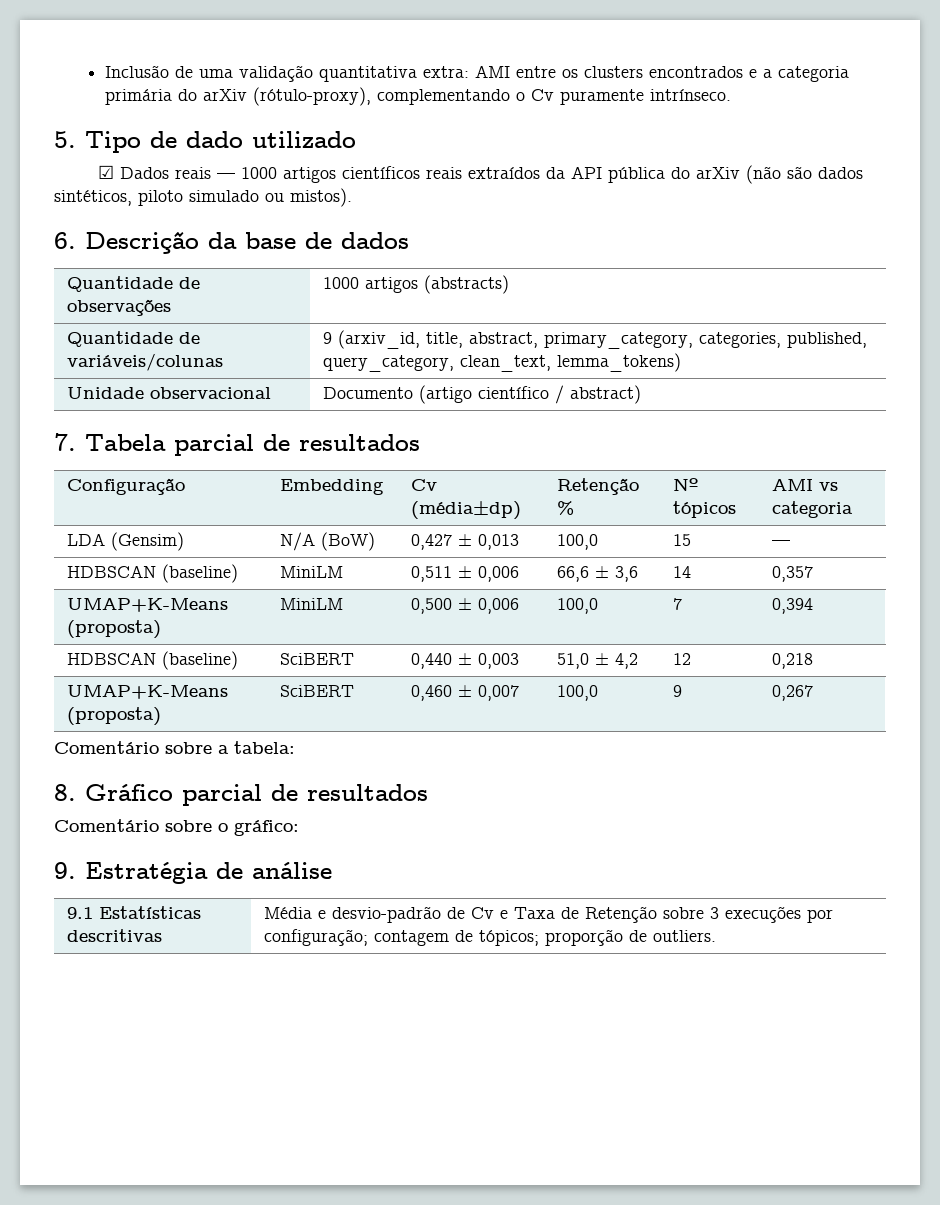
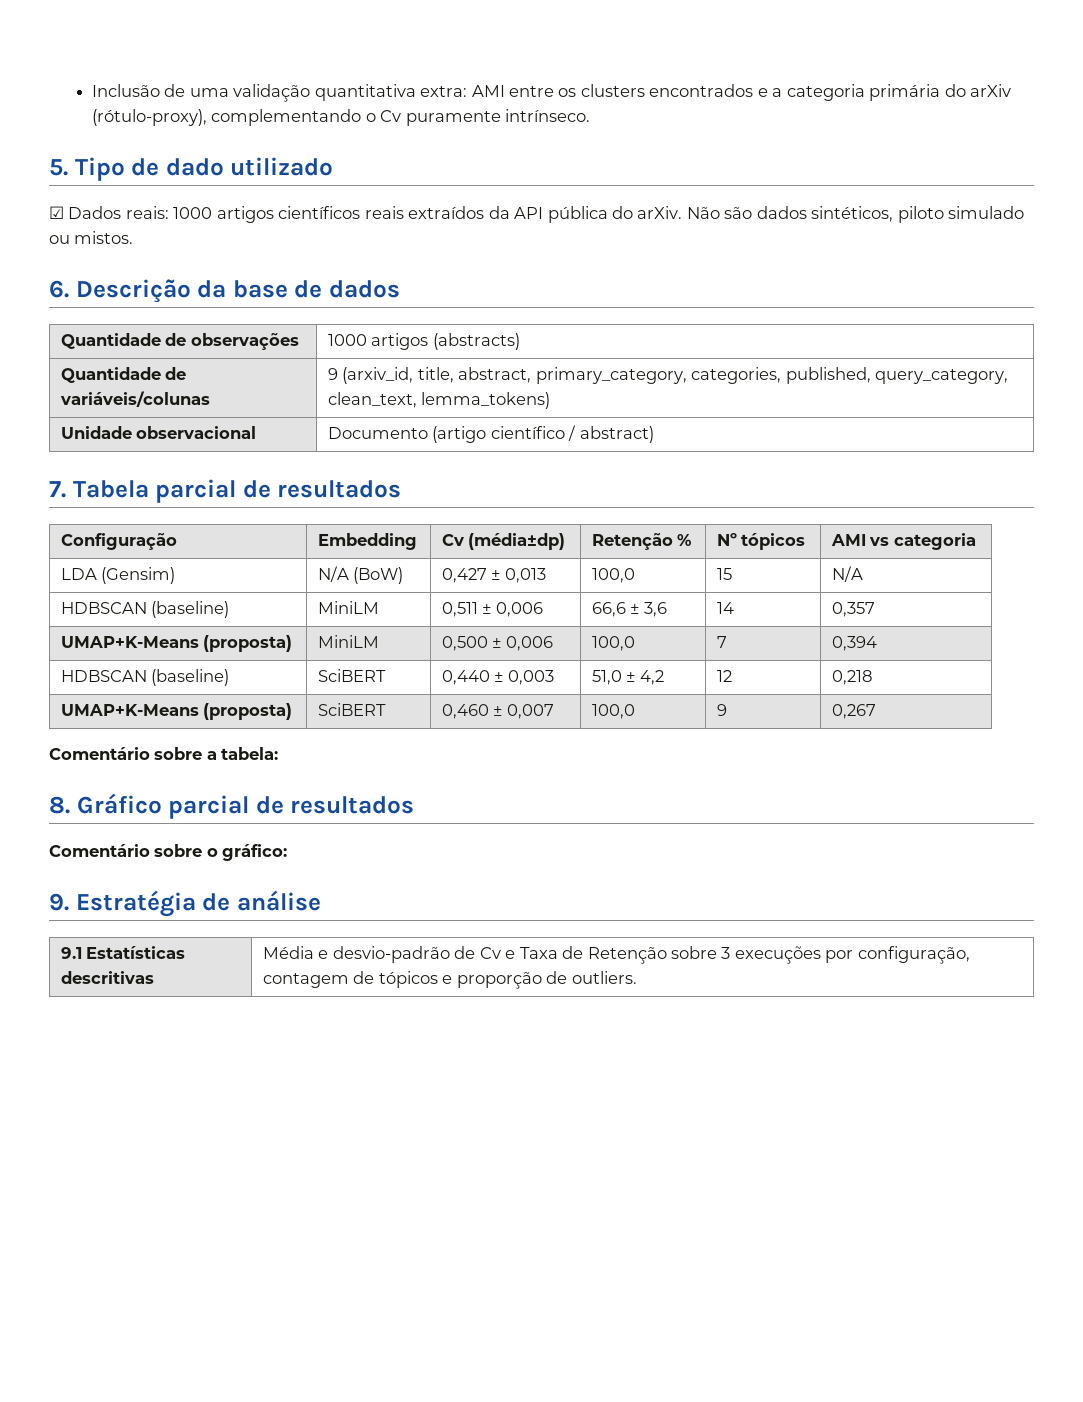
[174,167,235,179] reais — -> [125,206,169,219] reais:
[695,165,781,184] arXiv (não -> [637,206,720,219] arXiv. Não
[290,188,352,207] mistos). -> [74,231,134,244] mistos.
[772,540,791,546] — -> [831,566,863,582] N/A
[264,929,369,946] configuração; -> [857,946,970,964] configuração,
[479,930,540,946] tópicos; -> [378,971,453,988] tópicos e

